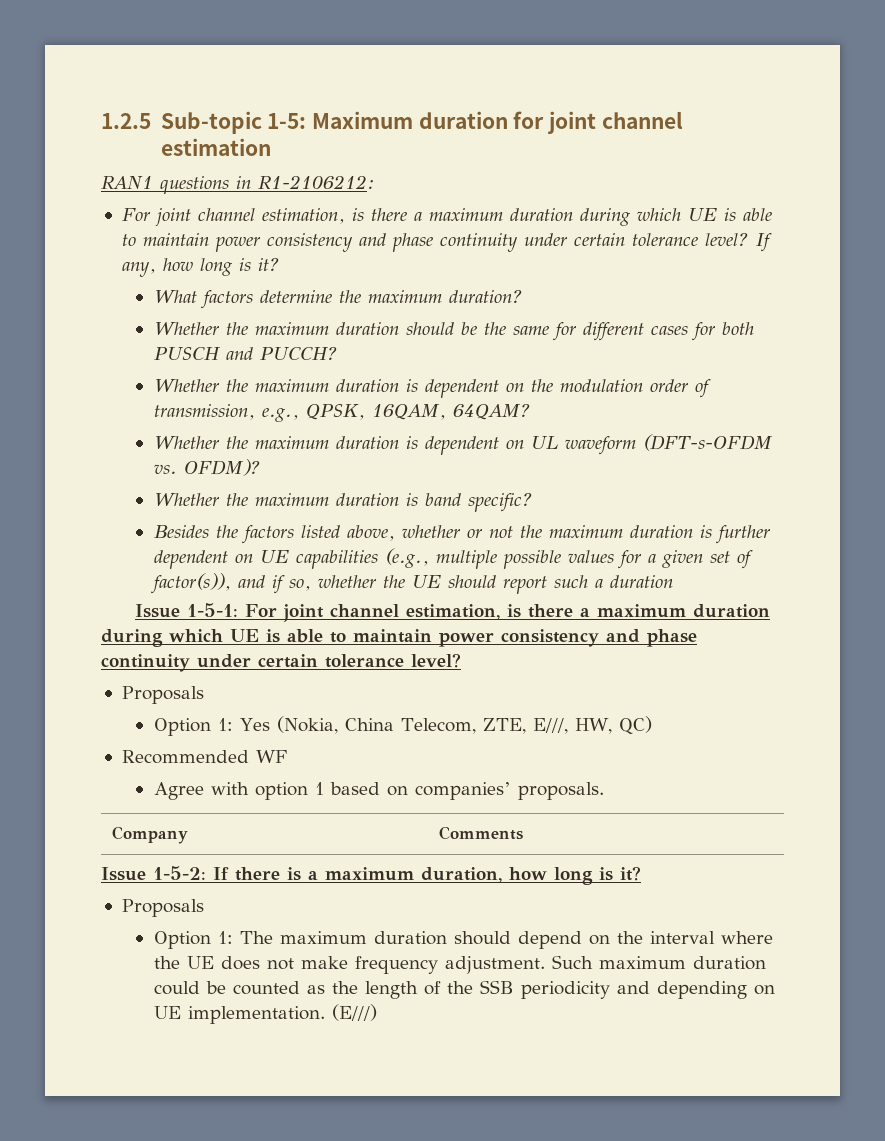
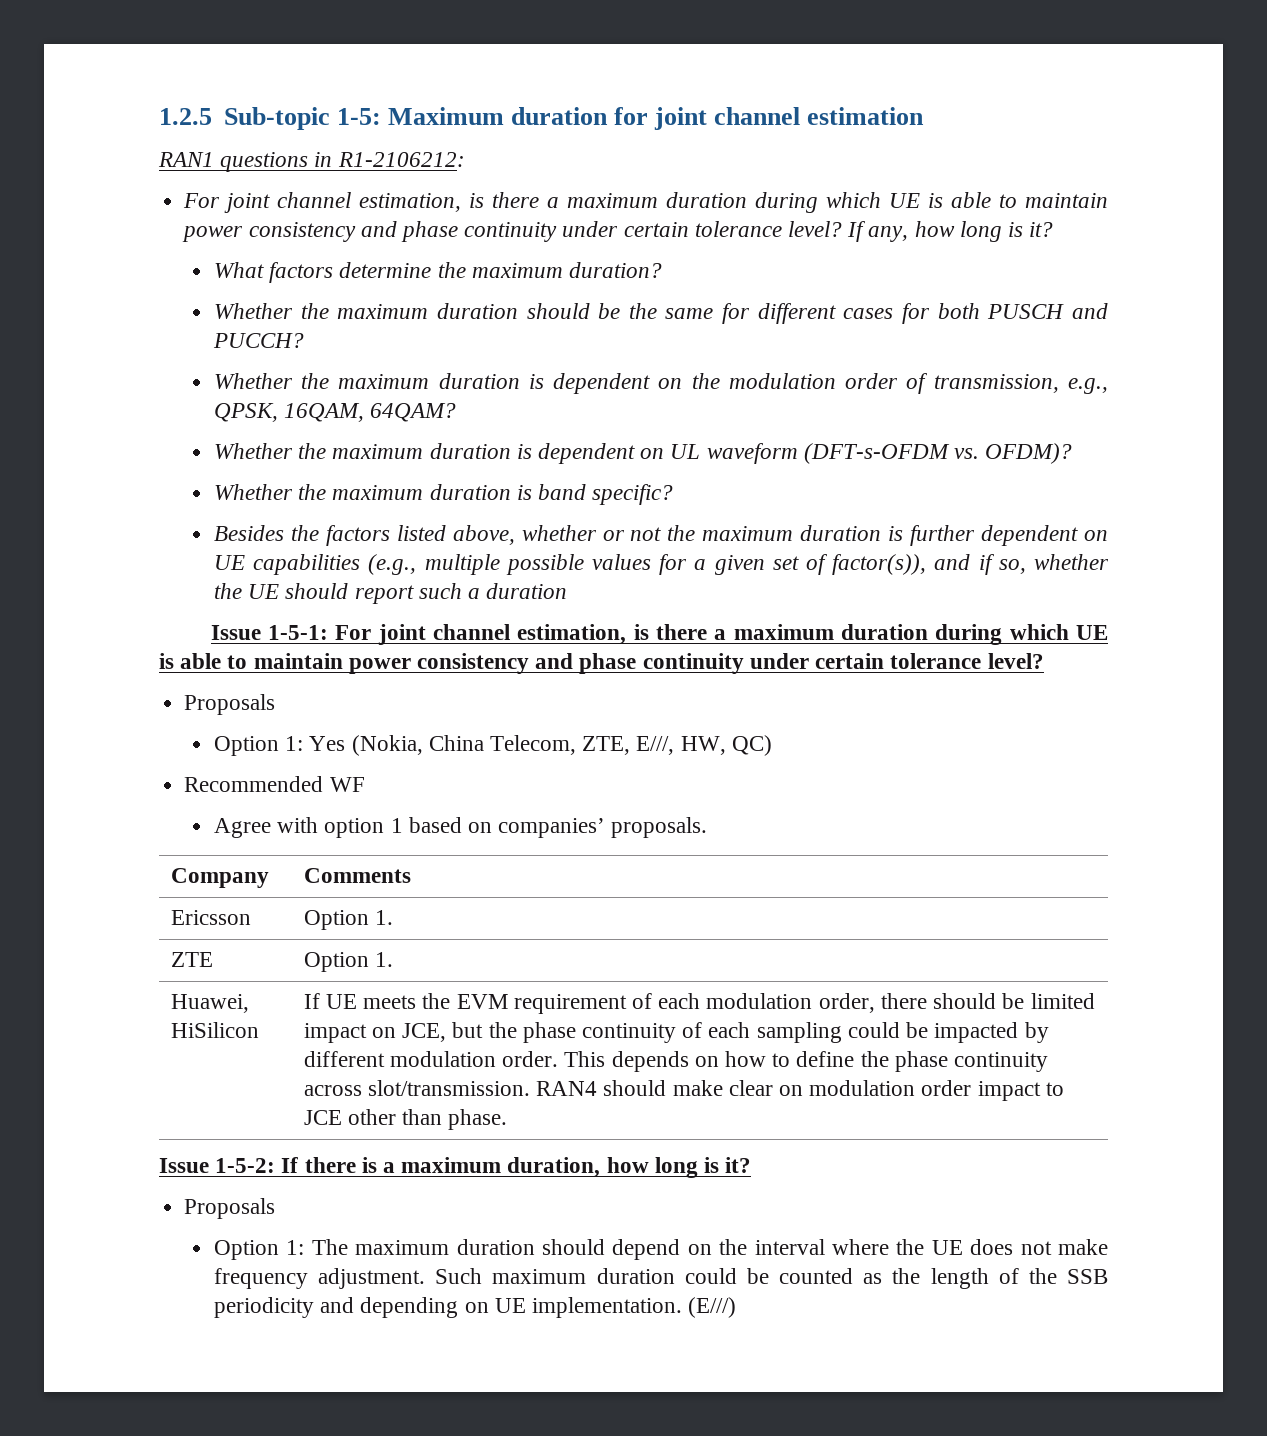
(523, 833) none -> [170,910,251,925] [303,910,393,930] [170,952,213,967] [303,952,393,972] [170,994,249,1013] [170,1022,259,1038] [303,993,1095,1014] [303,1022,1049,1043] [303,1051,1049,1072] [303,1080,1064,1101] [303,1109,508,1130] // Ericsson | Option 1. // ZTE | Option 1. // Huawei, HiSilicon | If UE meets the EVM requirement of each modulation order, there should be limited impact on JCE, but the phase continuity of each sampling could be impacted by different modulation order. This depends on how to define the phase continuity across slot/transmission. RAN4 should make clear on modulation order impact to JCE other than phase.

